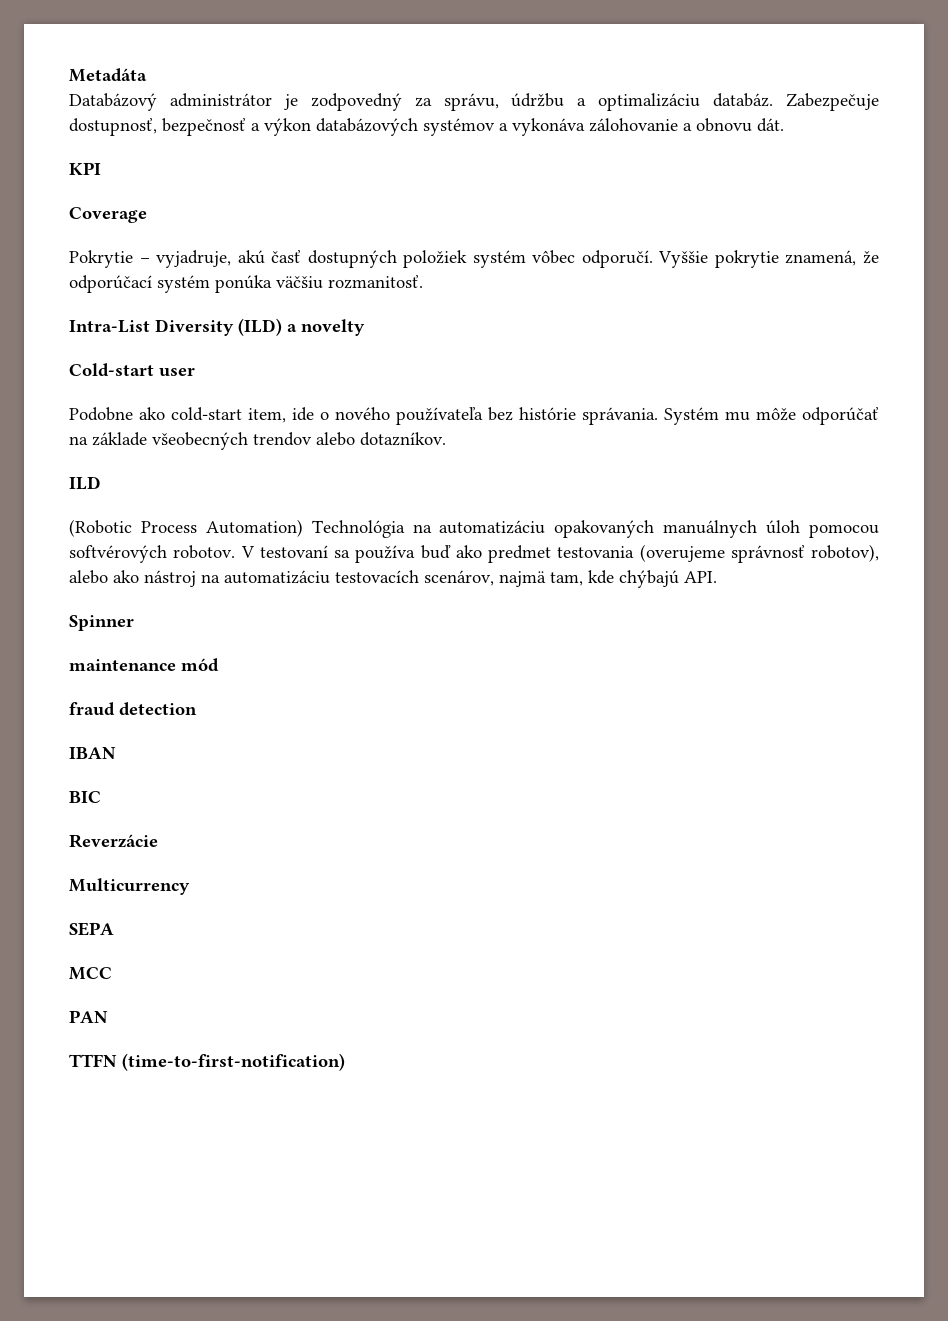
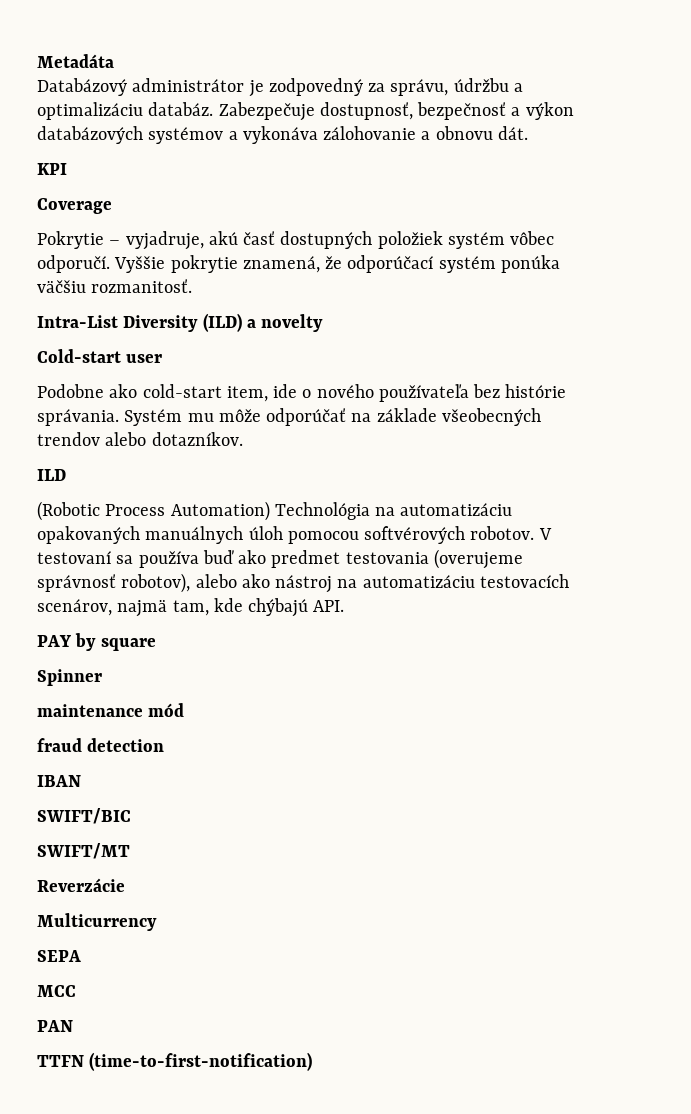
(717, 577) none -> [37,633,156,651] // PAY by square
[69,791,101,803] BIC -> [37,808,131,824] [37,843,130,859] SWIFT/BIC // SWIFT/MT

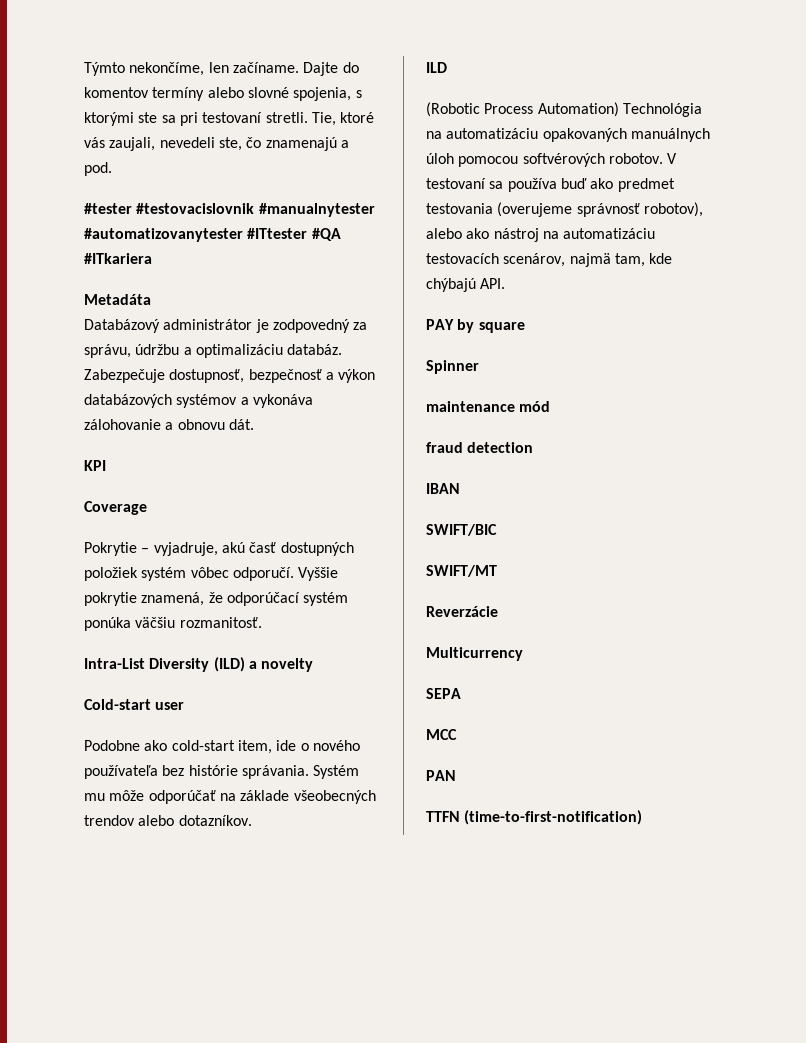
(37, 61) none -> [84,62,359,76] [84,87,362,101] [84,112,375,126] [84,137,349,151] [84,162,112,176] [84,203,375,217] [84,228,341,242] [84,253,152,264] Týmto nekončíme, len začíname. Dajte do komentov termíny alebo slovné spojenia, s ktorými ste sa pri testovaní stretli. Tie, ktoré vás zaujali, nevedeli ste, čo znamenajú a pod. // #tester #testovacislovnik #manualnytester #automatizovanytester #ITtester #QA #ITkariera //

